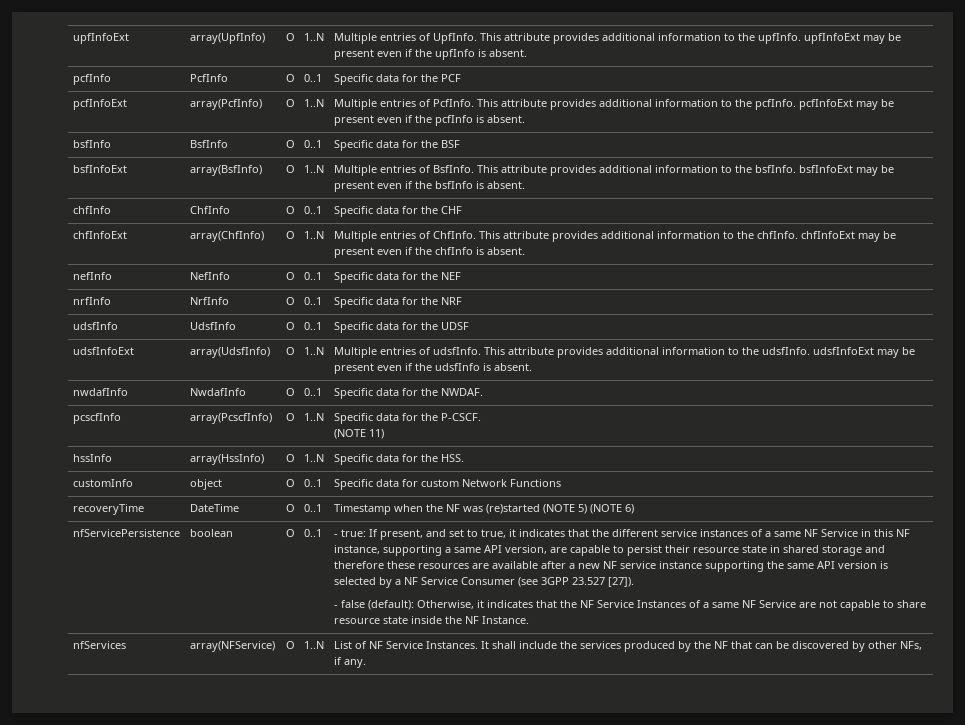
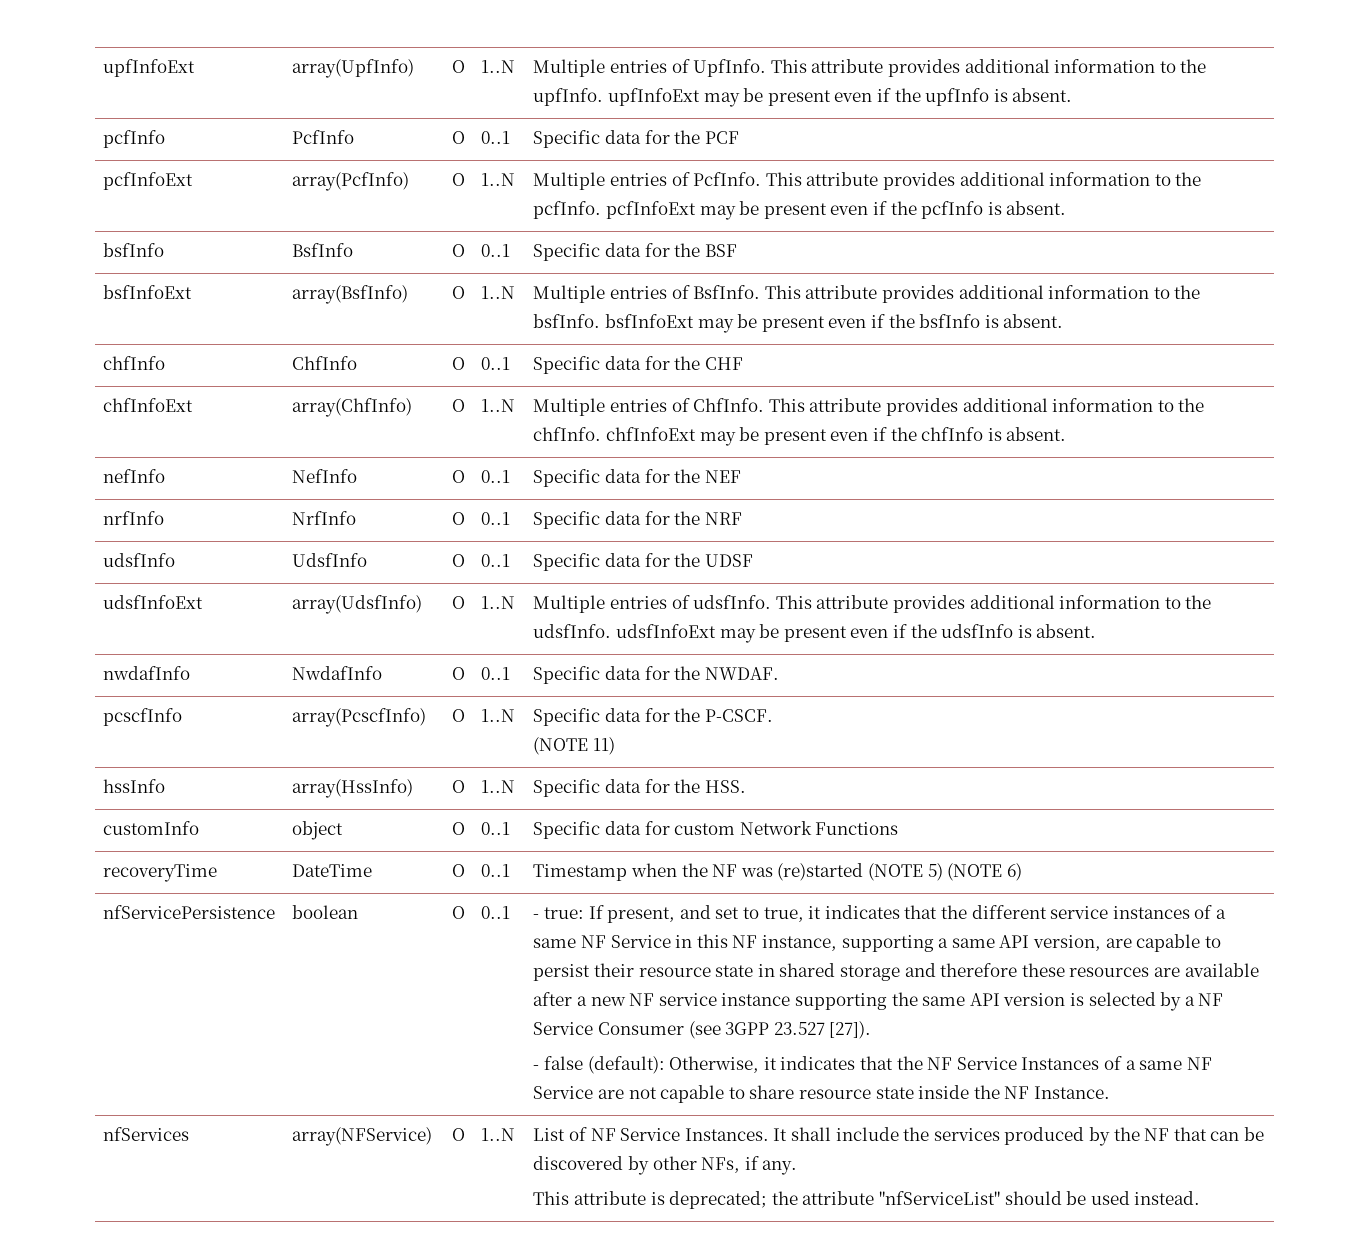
(366, 663) none -> [533,1191,1201,1209] // This attribute is deprecated; the attribute "nfServiceList" should be used instead.

